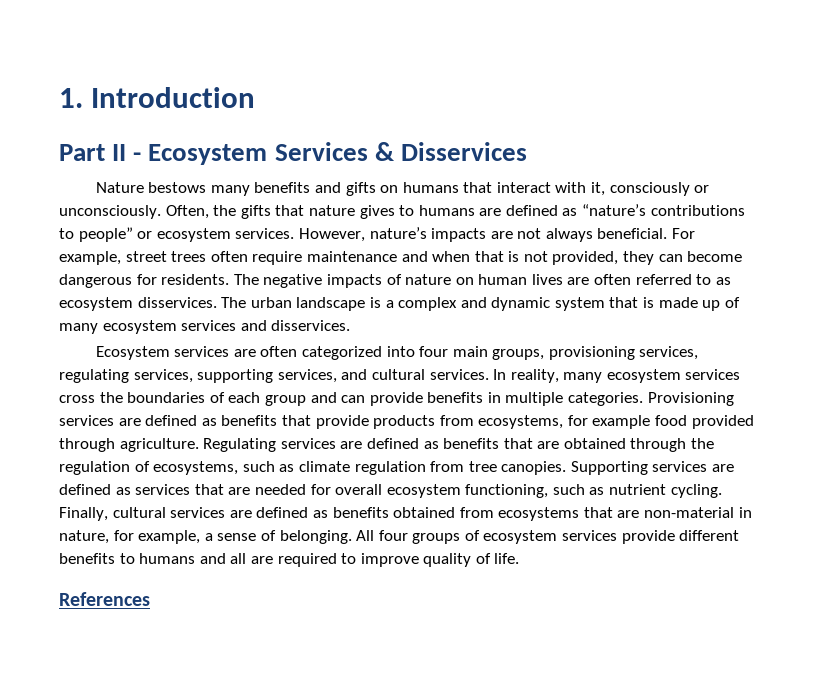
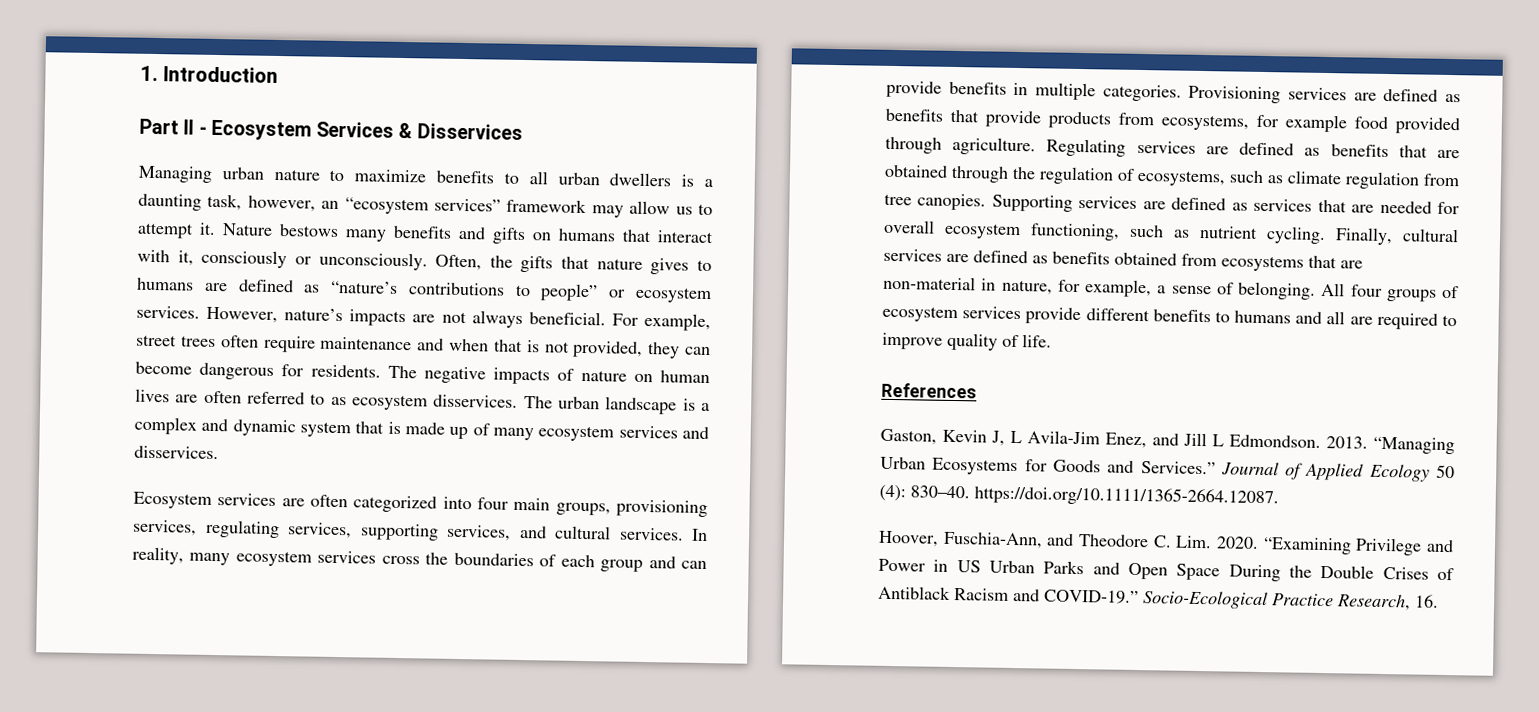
(527, 151) none -> [138,165,713,188] [138,193,713,218] [137,222,216,239] Managing urban nature to maximize benefits to all urban dwellers is a daunting task, however, an “ecosystem services” framework may allow us to attempt it.
(150, 599) none -> [880,428,1455,455] [880,456,1455,482] [879,484,1279,508] [878,530,1454,556] [878,558,1454,582] [878,585,1439,611] // Gaston, Kevin J, L Avila-Jim Enez, and Jill L Edmondson. 2013. “Managing Urban Ecosystems for Goods and Services.” Journal of Applied Ecology 50 (4): 830–40. https://doi.org/10.1111/1365-2664.12087. // Hoover, Fuschia-Ann, and Theodore C. Lim. 2020. “Examining Privilege and Power in US Urban Parks and Open Space During the Double Crises of Antiblack Racism and COVID-19.” Socio-Ecological Practice Research, 16.

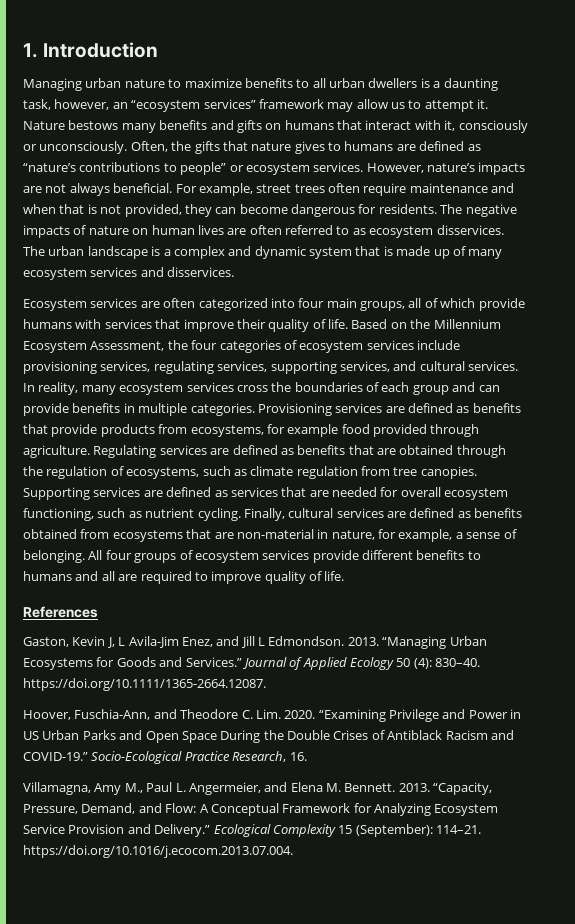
[139,118,523,141] // Part II - Ecosystem Services & Disservices -> (159, 50) none
(611, 509) none -> [408,298,525,311] [23,319,501,332] [23,340,460,353] all of which provide humans with services that improve their quality of life. Based on the Millennium Ecosystem Assessment, the four categories of ecosystem services include
(1439, 601) none -> [23,782,493,795] [23,803,499,816] [23,824,481,837] [23,845,293,858] // Villamagna, Amy M., Paul L. Angermeier, and Elena M. Bennett. 2013. “Capacity, Pressure, Demand, and Flow: A Conceptual Framework for Analyzing Ecosystem Service Provision and Delivery.” Ecological Complexity 15 (September): 114–21. https://doi.org/10.1016/j.ecocom.2013.07.004.

